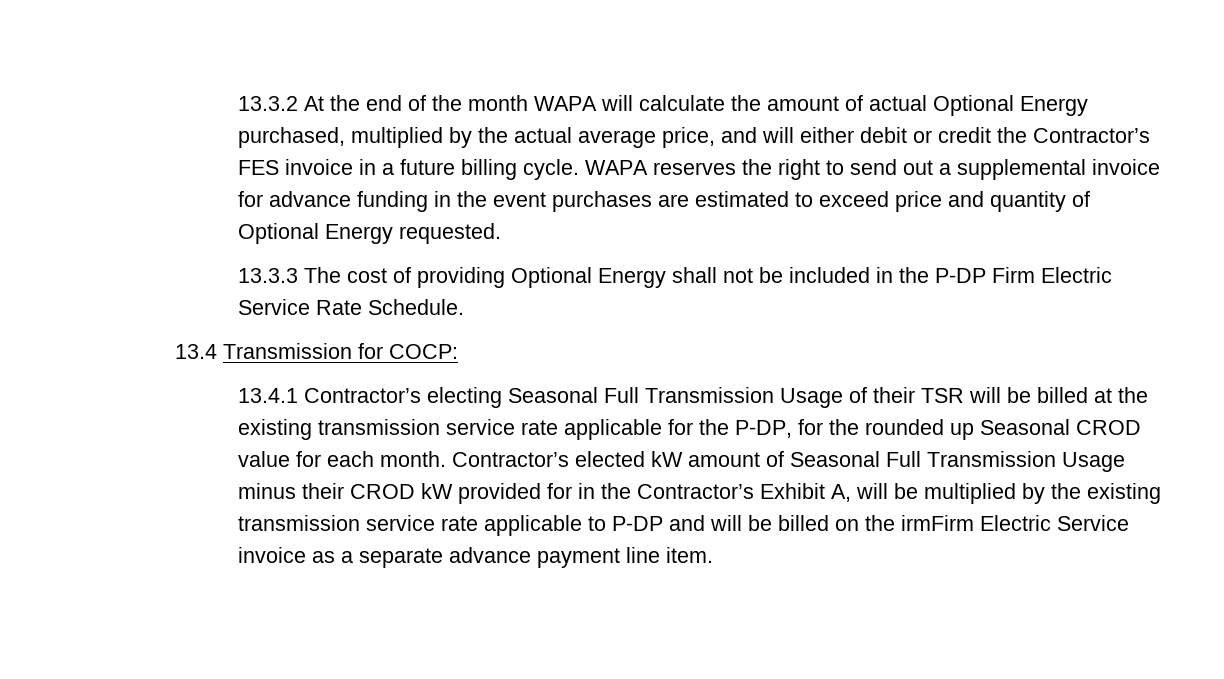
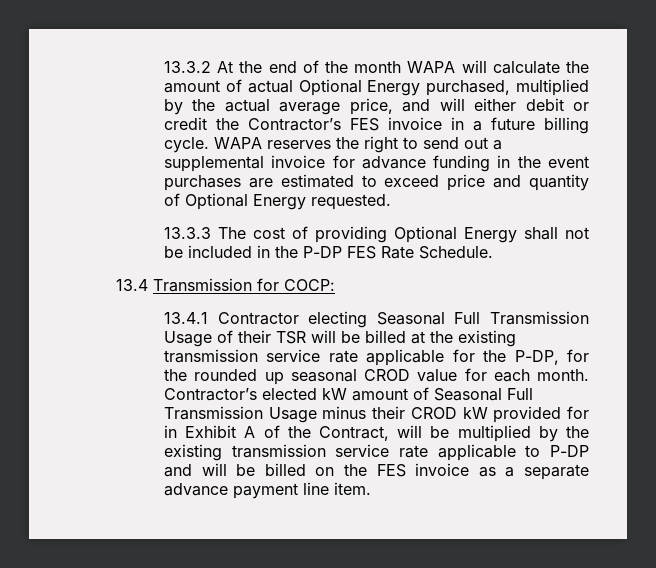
[991,267,1112,283] [237,299,310,315] Firm Electric Service -> [347,246,377,259] FES
[303,388,421,403] Contractor’s -> [217,312,299,325] Contractor
[979,419,1070,435] Seasonal -> [290,369,357,382] seasonal
[600,483,851,502] the Contractor’s Exhibit A, -> [185,425,390,441] Exhibit A of the Contract,
[900,515,1129,531] irmFirm Electric Service -> [376,464,406,477] FES

